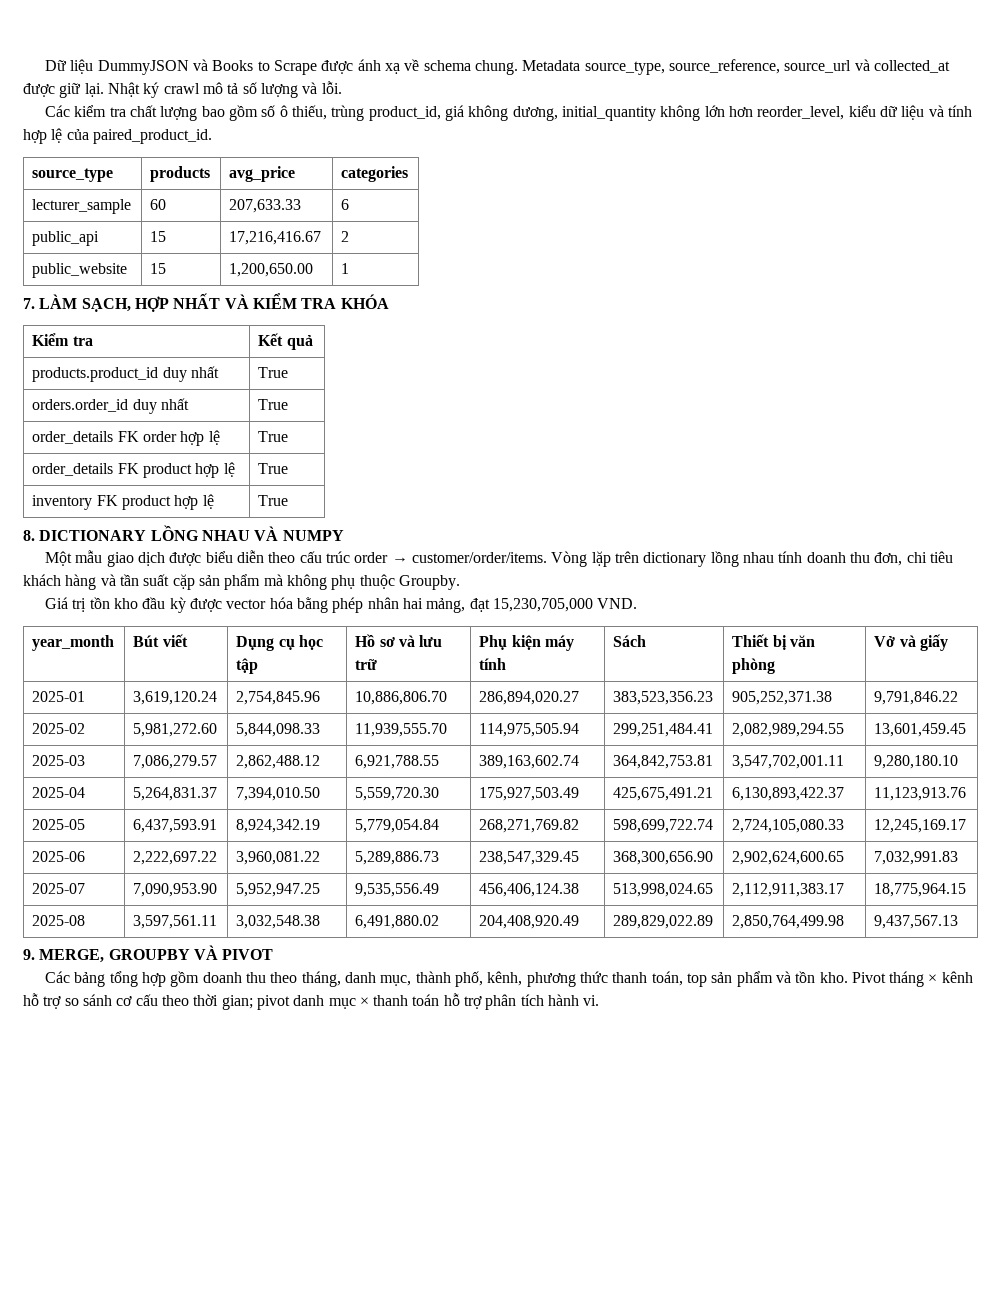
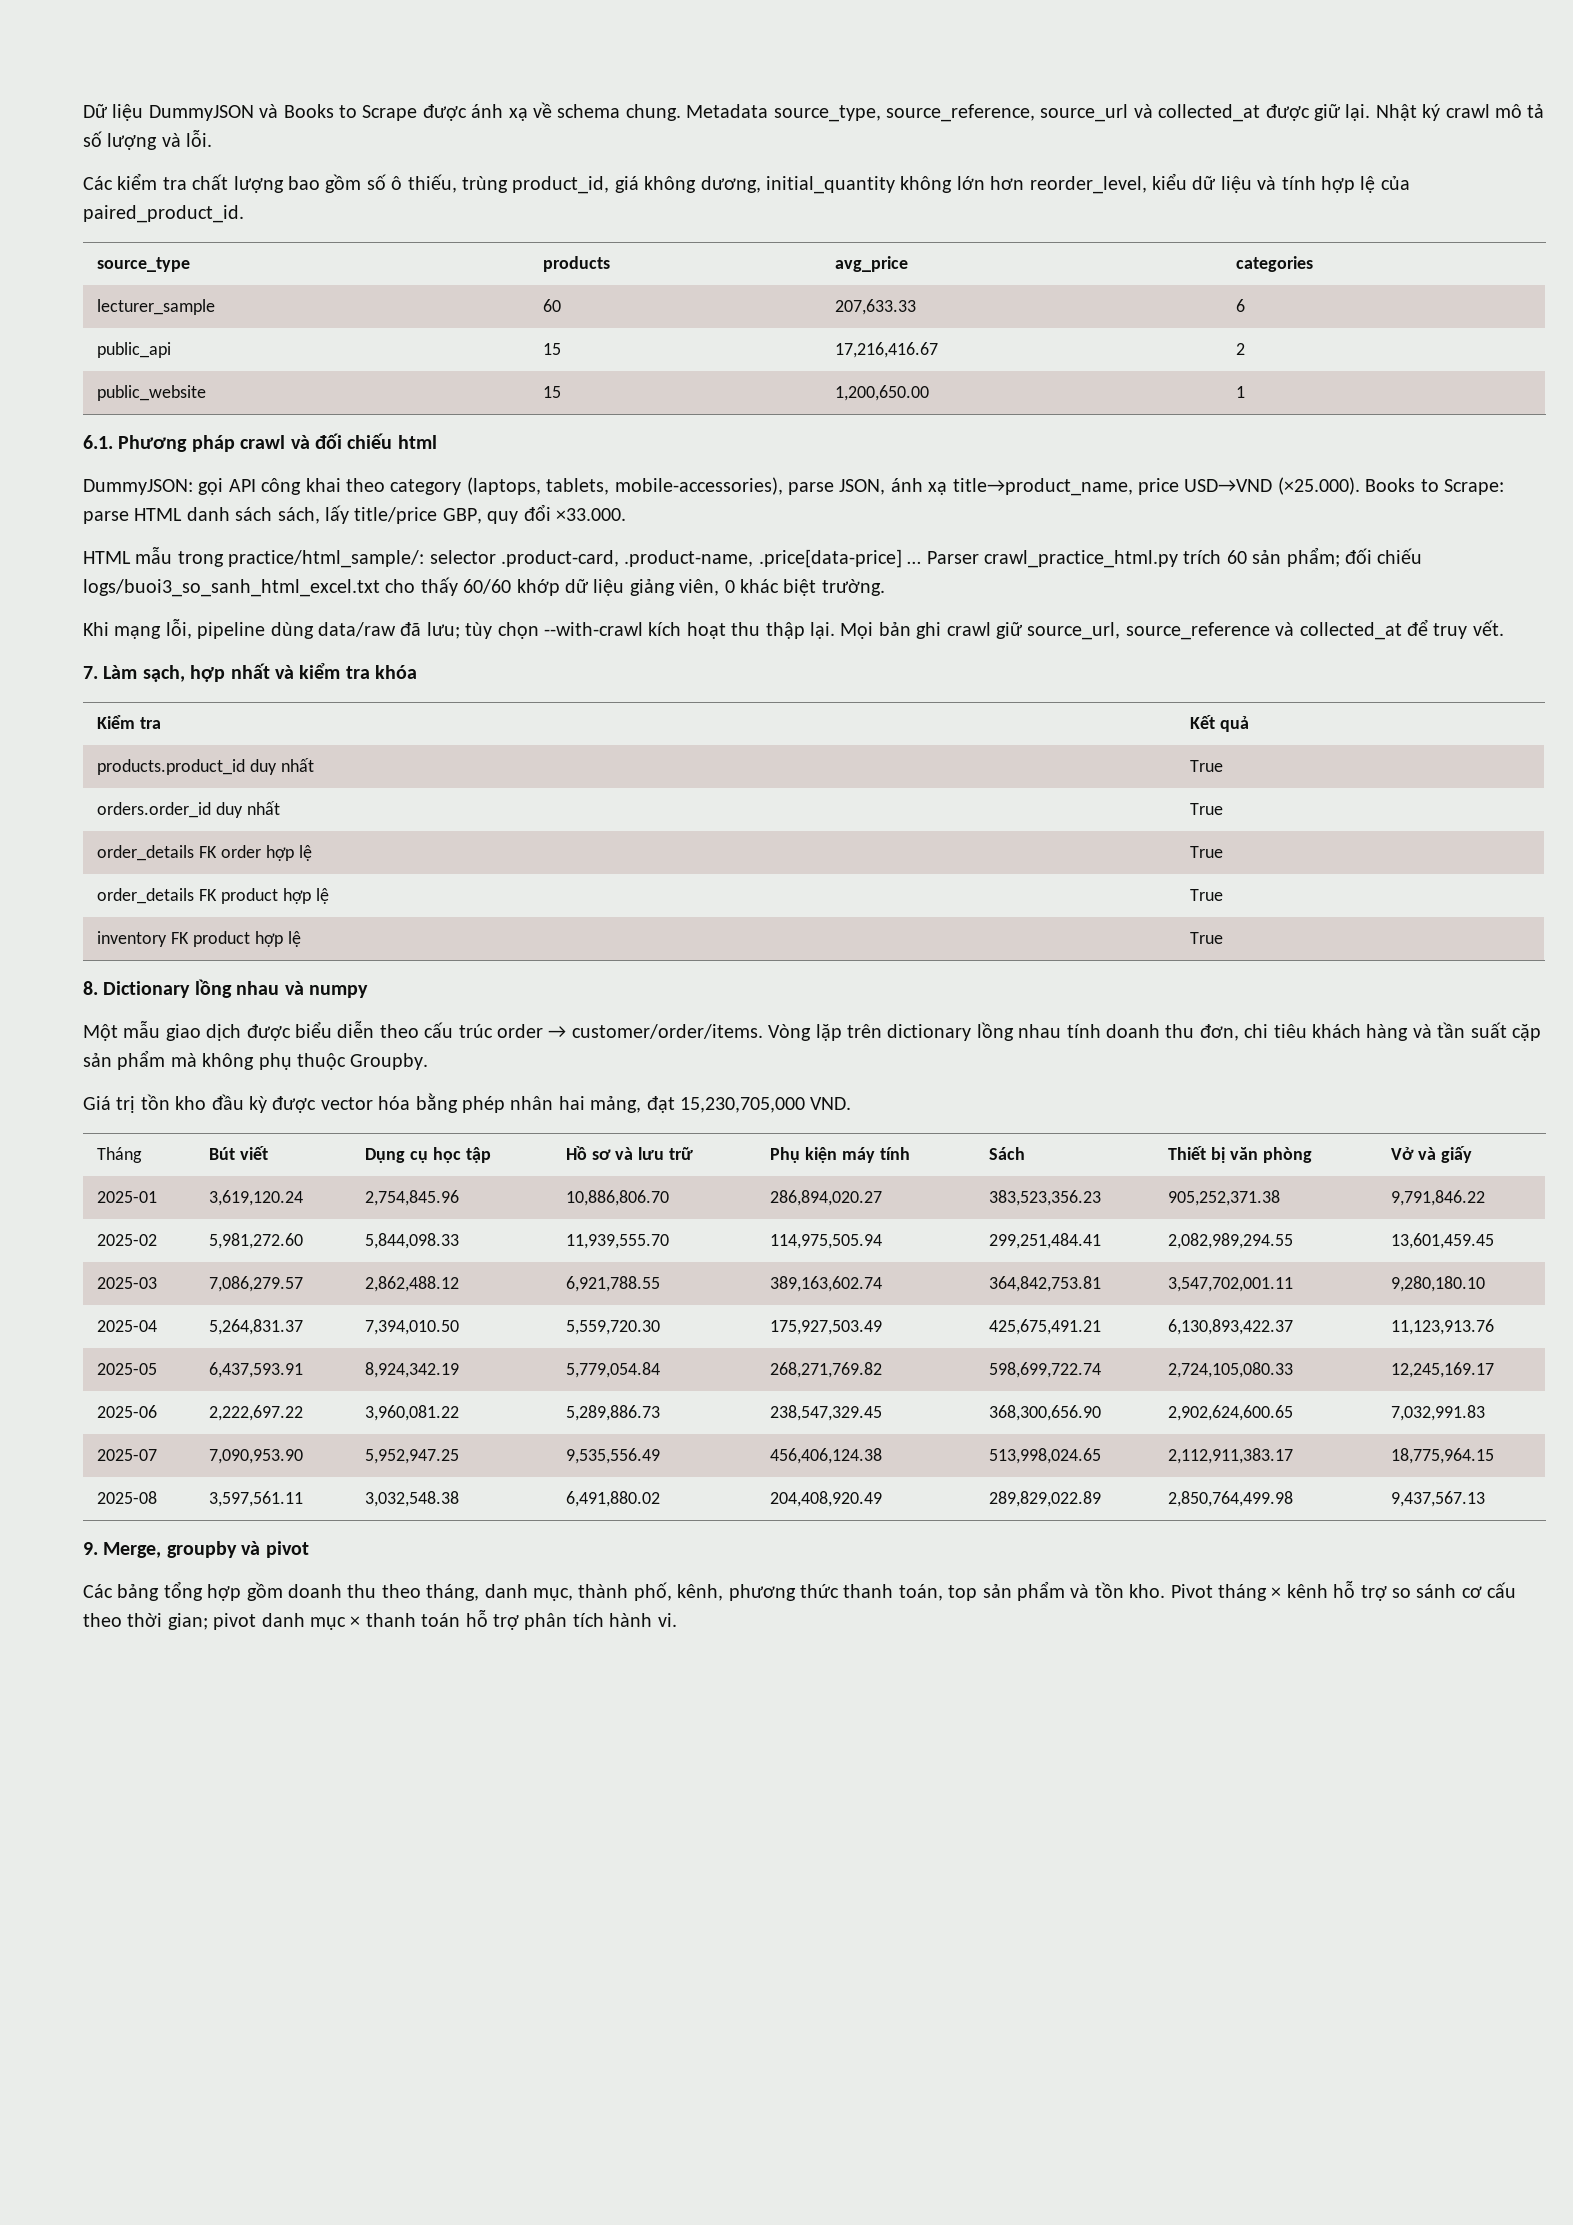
[23,293,389,312] 7. LÀM SẠCH, HỢP NHẤT VÀ KIỂM TRA KHÓA -> [83,433,437,452] [83,477,1505,496] [83,504,626,524] [83,547,1423,568] [83,577,885,597] [83,619,1504,640] [83,663,418,682] 6.1. Phương pháp crawl và đối chiếu html // DummyJSON: gọi API công khai theo category (laptops, tablets, mobile-accessories), parse JSON, ánh xạ title→product_name, price USD→VND (×25.000). Books to Scrape: parse HTML danh sách sách, lấy title/price GBP, quy đổi ×33.000. // HTML mẫu trong practice/html_sample/: selector .product-card, .product-name, .price[data-price] … Parser crawl_practice_html.py trích 60 sản phẩm; đối chiếu logs/buoi3_so_sanh_html_excel.txt cho thấy 60/60 khớp dữ liệu giảng viên, 0 khác biệt trường. // Khi mạng lỗi, pipeline dùng data/raw đã lưu; tùy chọn --with-crawl kích hoạt thu thập lại. Mọi bản ghi crawl giữ source_url, source_reference và collected_at để truy vết. // 7. Làm sạch, hợp nhất và kiểm tra khóa
[39,525,344,541] DICTIONARY LỒNG NHAU VÀ NUMPY -> [103,979,368,998] Dictionary lồng nhau và numpy
[32,635,115,651] year_month -> [97,1147,143,1163] Tháng
[39,945,274,963] MERGE, GROUPBY VÀ PIVOT -> [103,1541,309,1558] Merge, groupby và pivot

